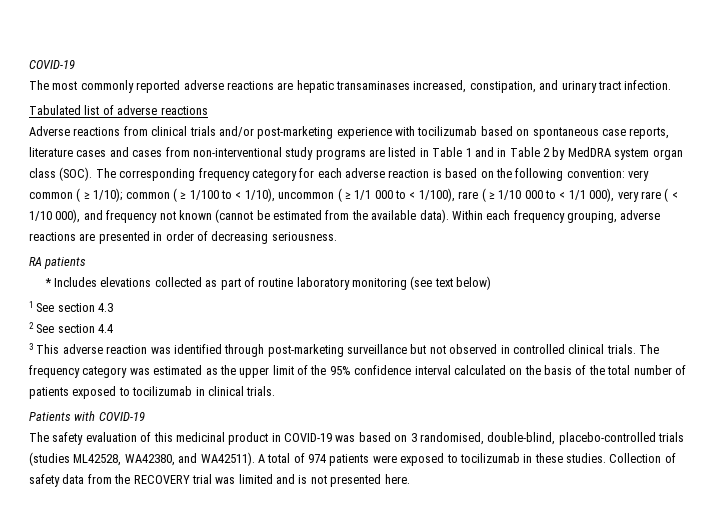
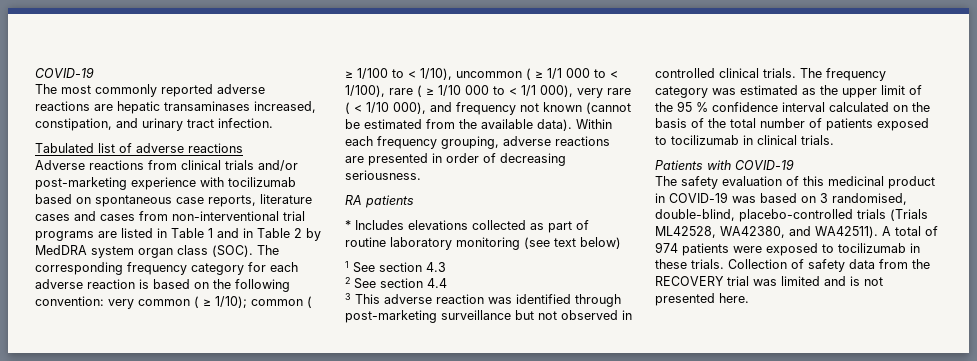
[285,147,314,160] study -> [283,211,305,221] trial
[329,366,351,375] 95% -> [677,101,708,112] 95 %
[29,452,70,466] (studies -> [890,209,928,221] (Trials
[566,453,606,463] studies. -> [691,259,724,269] trials.

